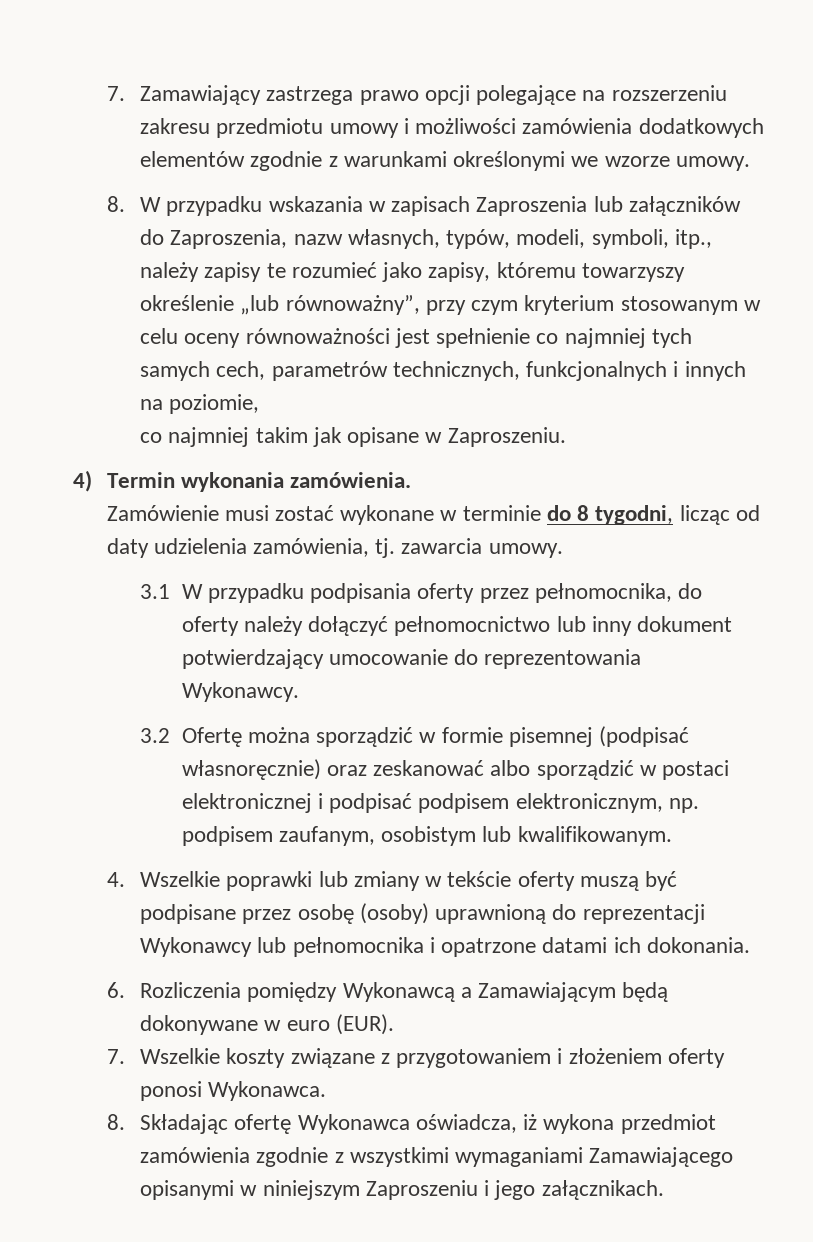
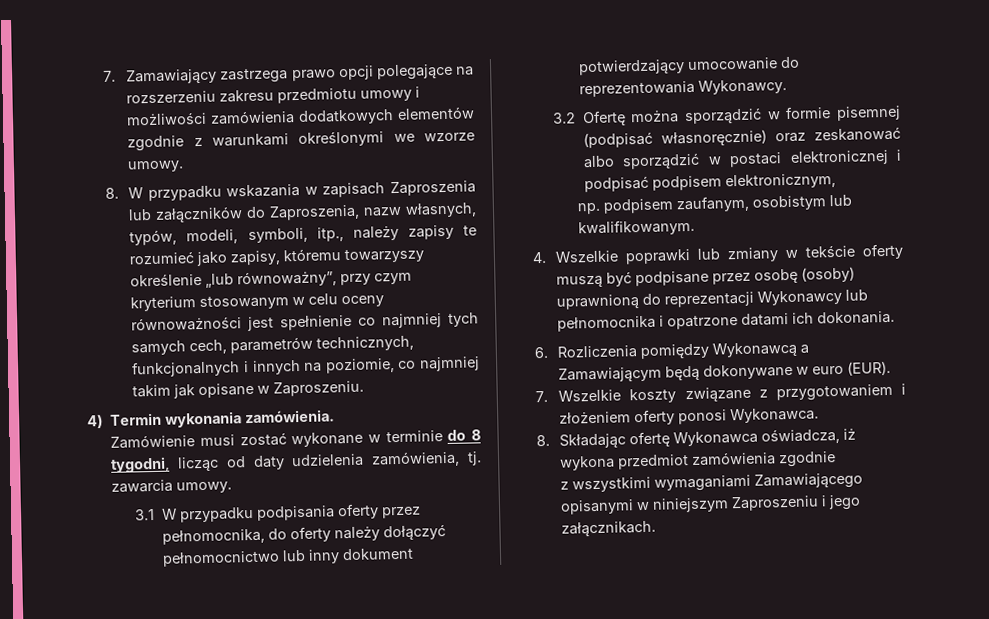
(260, 404) // -> (395, 366) none
(663, 803) none -> (836, 181) //
(329, 1157) none -> (837, 459) //

